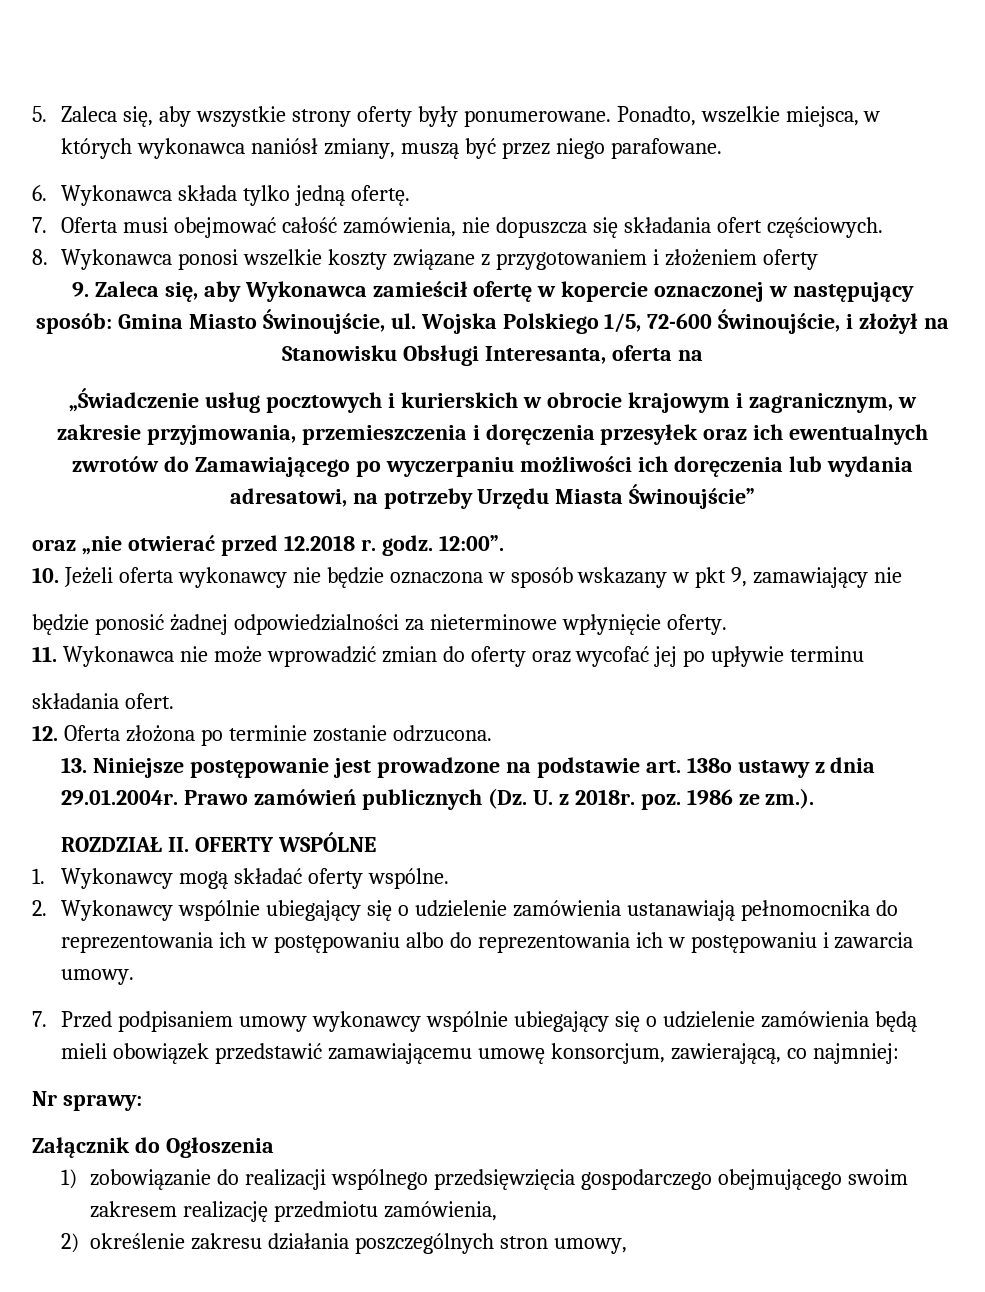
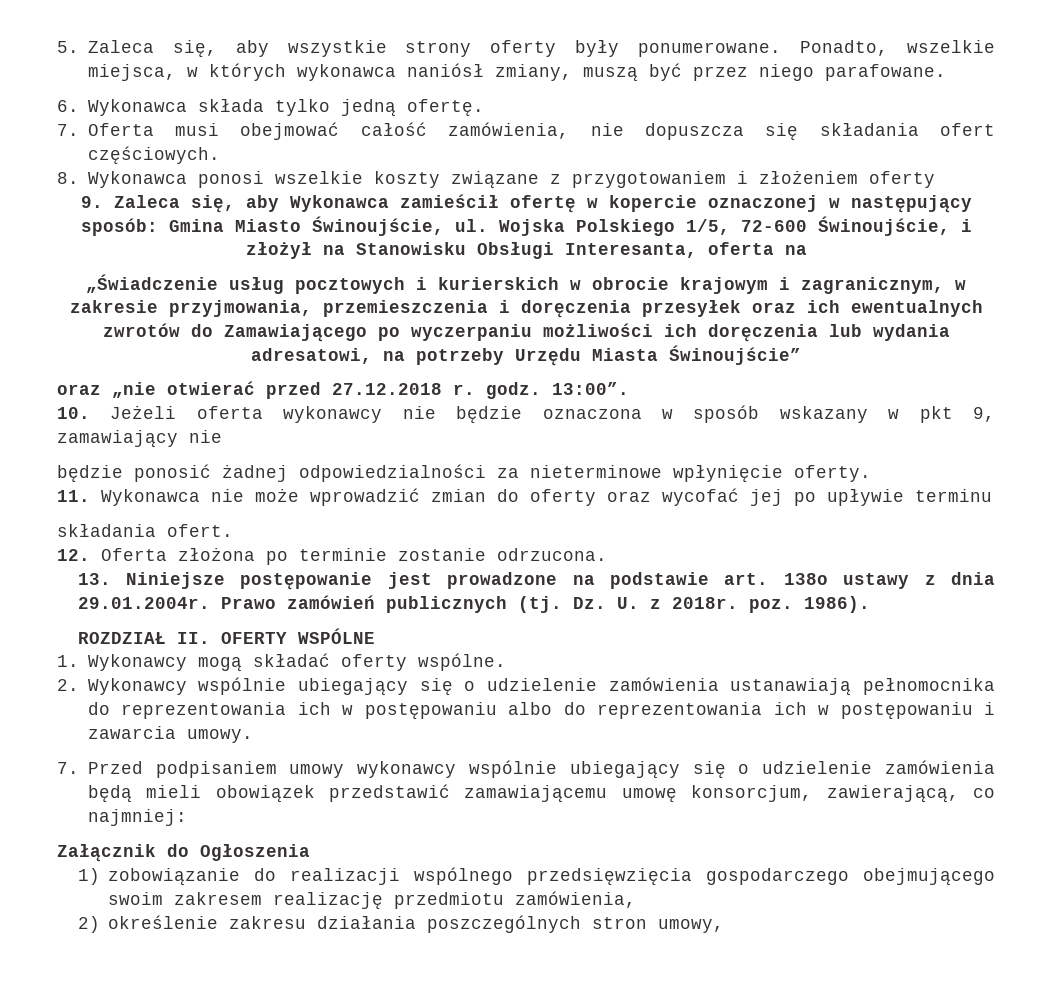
[283,535,355,551] 12.2018 -> [332,383,442,395] 27.12.2018
[438,535,504,551] 12:00”. -> [552,382,629,395] 13:00”.
[487,788,527,809] (Dz. -> [517,596,606,613] (tj. Dz.
[686,788,815,809] 1986 ze zm.). -> [803,596,870,613] 1986).
[32,1091,142,1111] // Nr sprawy: -> (187, 817) none

